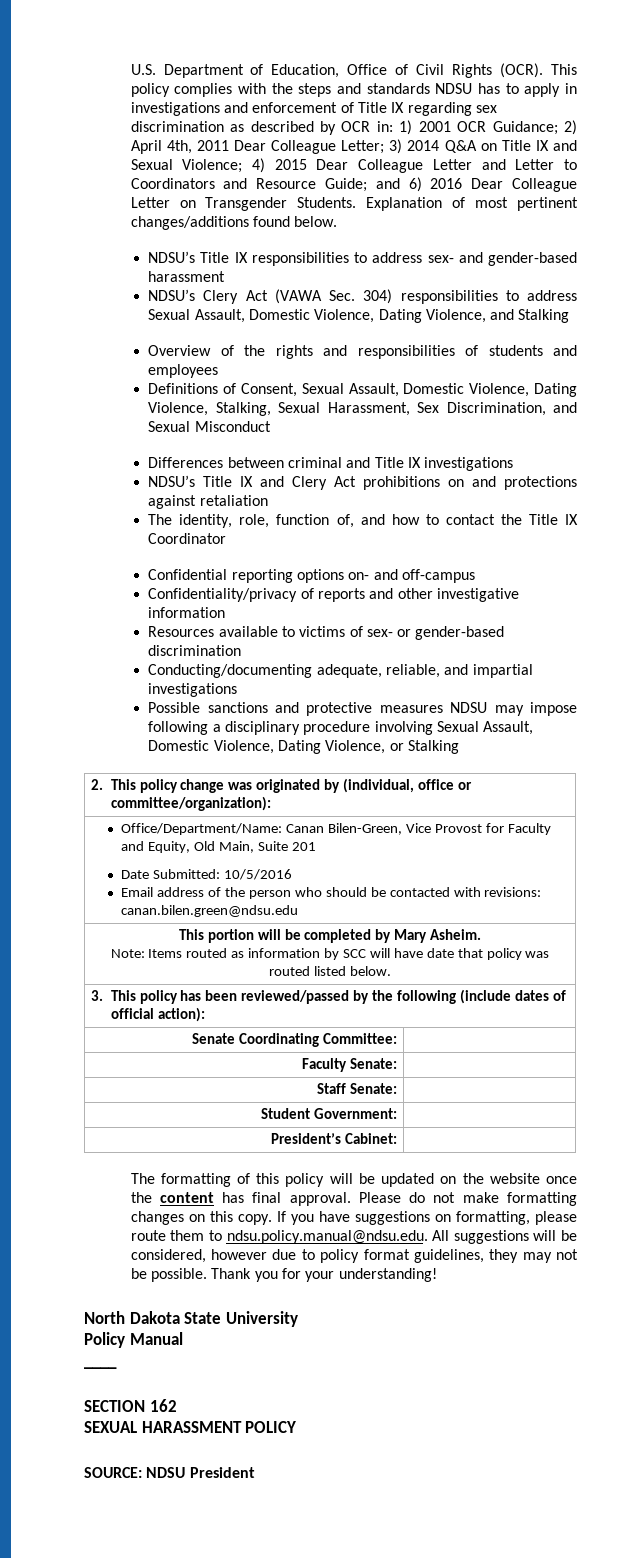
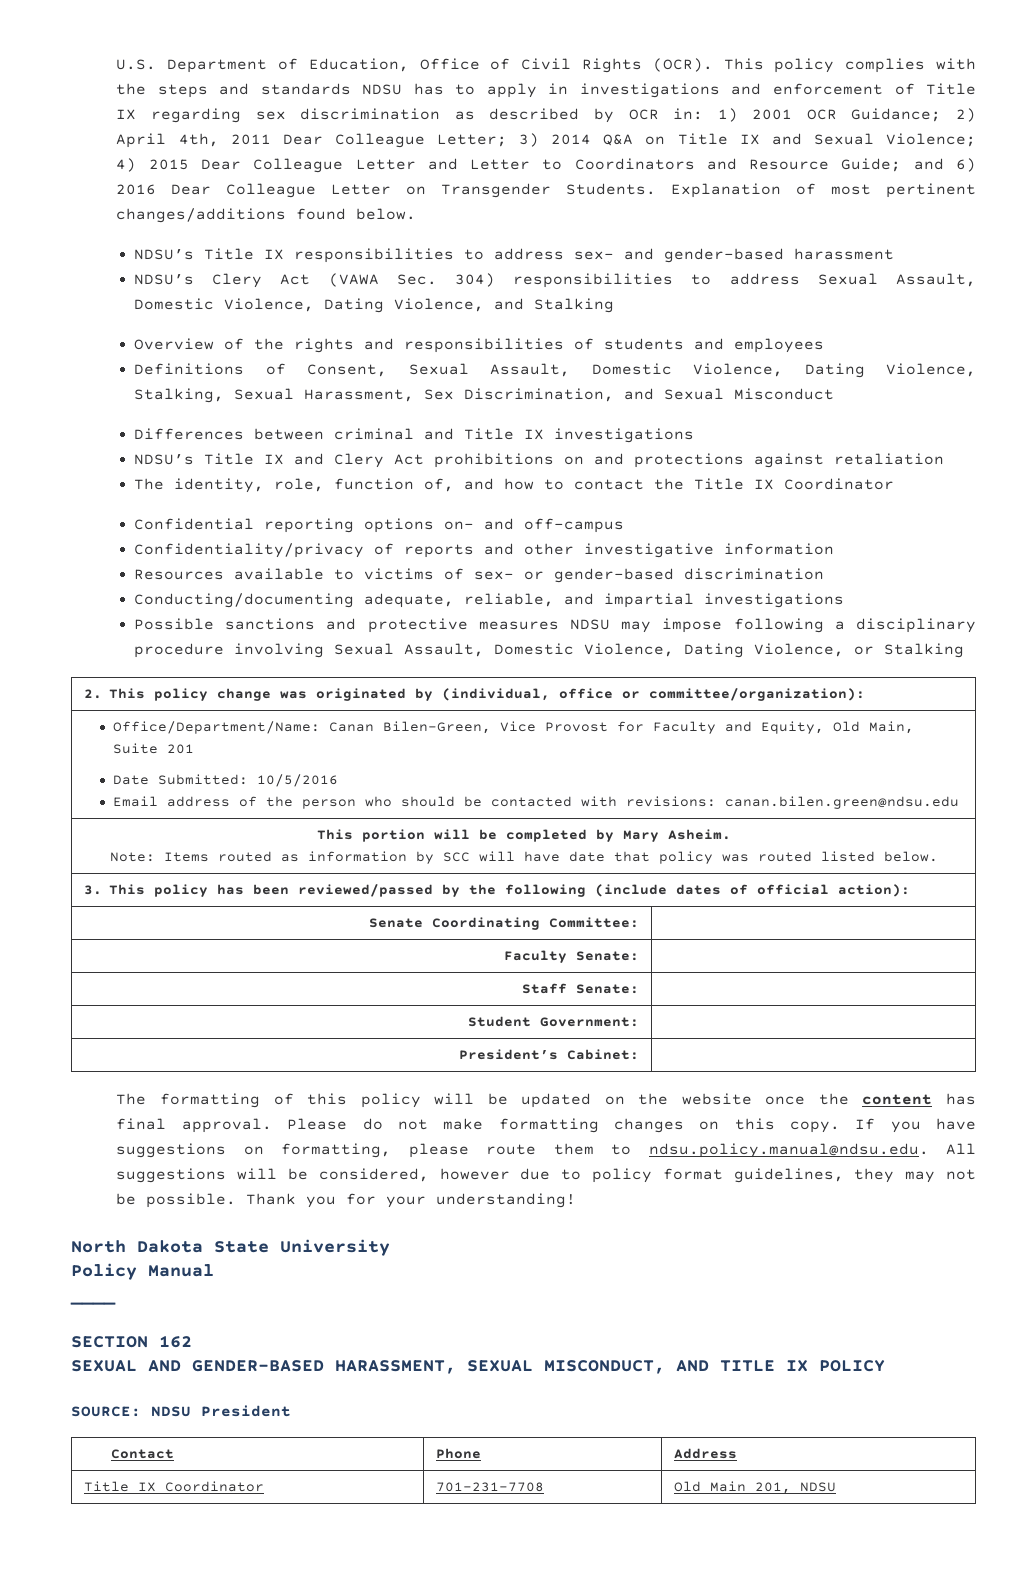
[141,1421,297,1433] [84,1467,255,1478] HARASSMENT POLICY // SOURCE: NDSU President -> [148,1360,885,1374] [71,1405,291,1417] [111,1449,175,1459] [435,1448,481,1459] [673,1448,737,1459] [83,1481,264,1492] [435,1482,544,1492] [673,1481,836,1494] AND GENDER-BASED HARASSMENT, SEXUAL MISCONDUCT, AND TITLE IX POLICY // SOURCE: NDSU President // Contact | Phone | Address // Title IX Coordinator | 701-231-7708 | Old Main 201, NDSU

